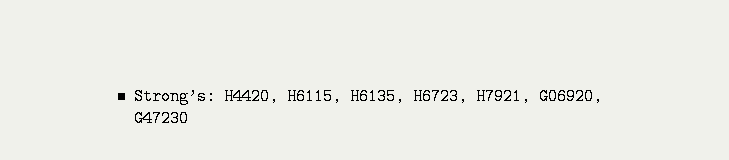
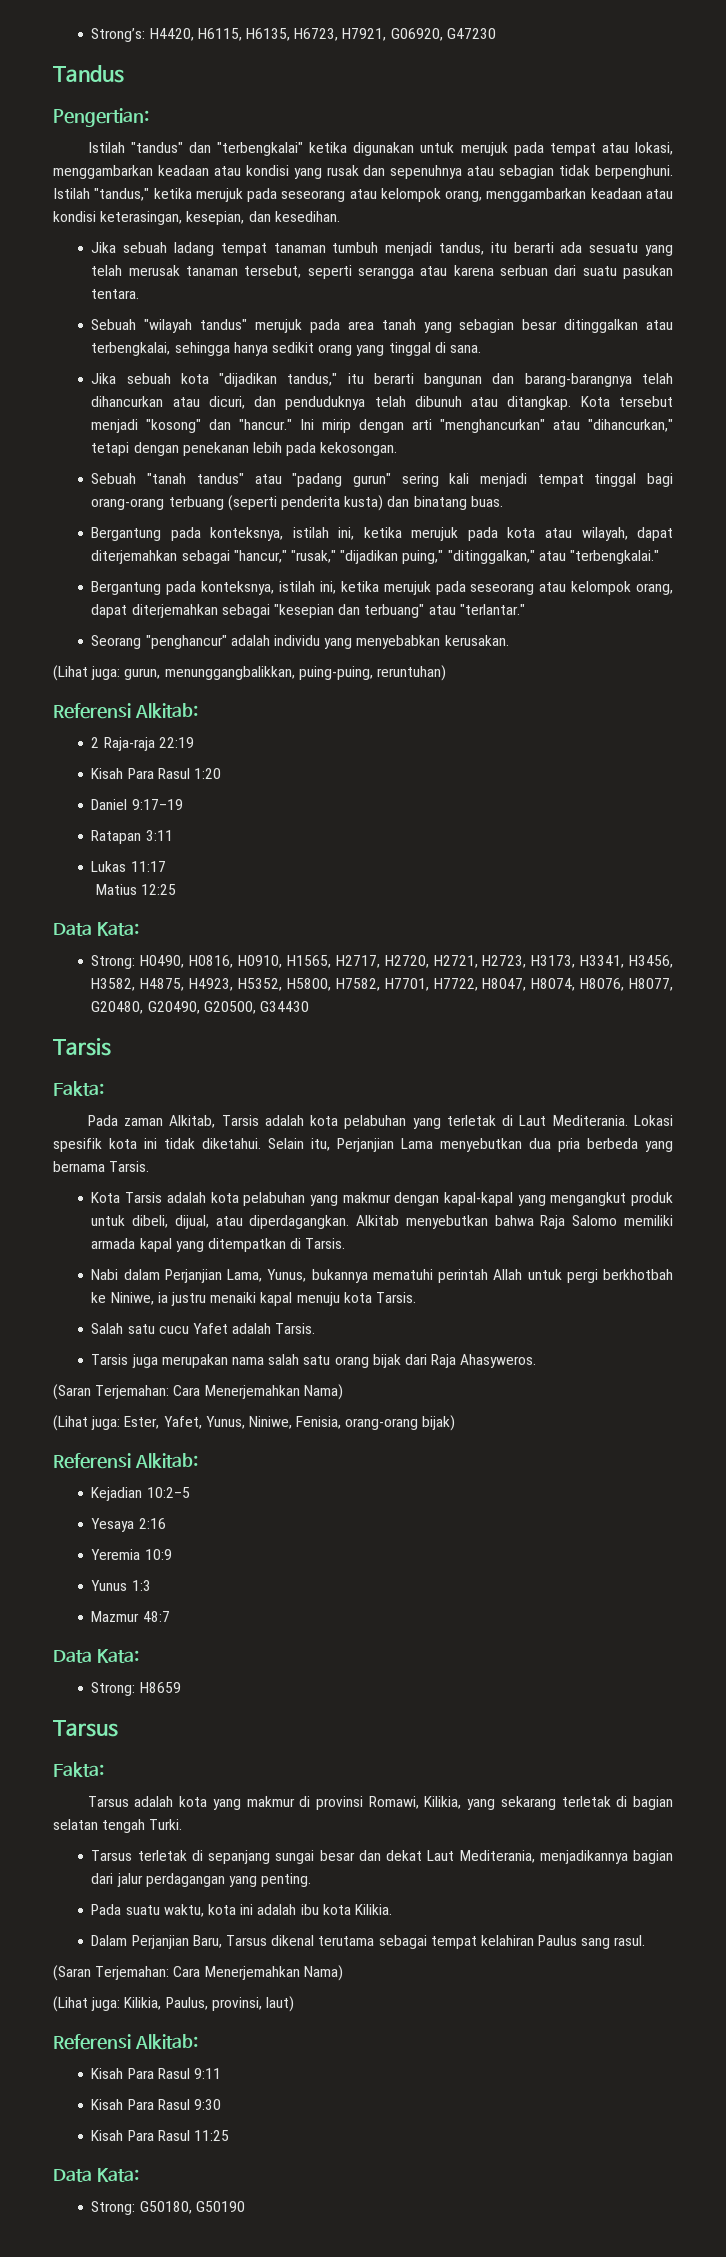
(189, 118) none -> [53,65,124,83] [53,108,149,127] [87,142,673,156] [53,165,673,179] [53,188,673,202] [53,211,340,225] [91,242,673,256] [91,265,673,279] [91,289,140,299] [91,319,673,333] [91,342,481,356] [91,373,673,387] [91,396,673,410] [91,419,673,433] [91,442,398,456] [91,473,673,487] [91,495,503,511] [91,527,673,541] [91,550,659,564] [91,581,673,595] [91,604,525,618] [91,635,509,649] [53,665,446,681] [53,703,198,719] [91,737,194,751] [91,768,222,779] [91,799,183,810] [91,830,173,844] [91,861,166,872] [95,884,176,895] [53,922,139,936] [91,955,673,969] [91,978,673,991] [91,1001,310,1014] [53,1038,111,1056] [53,1081,104,1096] [87,1115,674,1129] [53,1138,673,1152] [53,1161,150,1172] [91,1192,673,1206] [91,1215,673,1229] [91,1238,346,1252] [91,1269,673,1283] [91,1292,416,1306] [91,1323,316,1334] [91,1354,537,1368] [53,1384,343,1400] [53,1415,456,1431] [53,1453,198,1469] [91,1487,190,1501] [91,1518,166,1532] [91,1549,172,1560] [91,1580,151,1591] [91,1611,170,1622] [53,1649,139,1663] [91,1682,181,1696] [53,1720,118,1737] [53,1762,104,1777] [87,1796,673,1810] [53,1819,183,1833] [91,1850,674,1864] [91,1873,312,1887] [91,1904,392,1917] [91,1935,646,1949] [53,1965,343,1981] [53,1996,294,2012] [53,2034,198,2050] [91,2068,222,2079] [91,2099,222,2110] [91,2130,230,2141] [53,2168,139,2182] [91,2201,245,2215] // Tandus // Pengertian: // Istilah "tandus" dan "terbengkalai" ketika digunakan untuk merujuk pada tempat atau lokasi, menggambarkan keadaan atau kondisi yang rusak dan sepenuhnya atau sebagian tidak berpenghuni. Istilah "tandus," ketika merujuk pada seseorang atau kelompok orang, menggambarkan keadaan atau kondisi keterasingan, kesepian, dan kesedihan. // Jika sebuah ladang tempat tanaman tumbuh menjadi tandus, itu berarti ada sesuatu yang telah merusak tanaman tersebut, seperti serangga atau karena serbuan dari suatu pasukan tentara. // Sebuah "wilayah tandus" merujuk pada area tanah yang sebagian besar ditinggalkan atau terbengkalai, sehingga hanya sedikit orang yang tinggal di sana. // Jika sebuah kota "dijadikan tandus," itu berarti bangunan dan barang-barangnya telah dihancurkan atau dicuri, dan penduduknya telah dibunuh atau ditangkap. Kota tersebut menjadi "kosong" dan "hancur." Ini mirip dengan arti "menghancurkan" atau "dihancurkan," tetapi dengan penekanan lebih pada kekosongan. // Sebuah "tanah tandus" atau "padang gurun" sering kali menjadi tempat tinggal bagi orang-orang terbuang (seperti penderita kusta) dan binatang buas. // Bergantung pada konteksnya, istilah ini, ketika merujuk pada kota atau wilayah, dapat diterjemahkan sebagai "hancur," "rusak," "dijadikan puing," "ditinggalkan," atau "terbengkalai." // Bergantung pada konteksnya, istilah ini, ketika merujuk pada seseorang atau kelompok orang, dapat diterjemahkan sebagai "kesepian dan terbuang" atau "terlantar." // Seorang "penghancur" adalah individu yang menyebabkan kerusakan. // (Lihat juga: gurun, menunggangbalikkan, puing-puing, reruntuhan) // Referensi Alkitab: // 2 Raja-raja 22:19 // Kisah Para Rasul 1:20 // Daniel 9:17–19 // Ratapan 3:11 // Lukas 11:17 // Matius 12:25 // Data Kata: // Strong: H0490, H0816, H0910, H1565, H2717, H2720, H2721, H2723, H3173, H3341, H3456, H3582, H4875, H4923, H5352, H5800, H7582, H7701, H7722, H8047, H8074, H8076, H8077, G20480, G20490, G20500, G34430 // Tarsis // Fakta: // Pada zaman Alkitab, Tarsis adalah kota pelabuhan yang terletak di Laut Mediterania. Lokasi spesifik kota ini tidak diketahui. Selain itu, Perjanjian Lama menyebutkan dua pria berbeda yang bernama Tarsis. // Kota Tarsis adalah kota pelabuhan yang makmur dengan kapal-kapal yang mengangkut produk untuk dibeli, dijual, atau diperdagangkan. Alkitab menyebutkan bahwa Raja Salomo memiliki armada kapal yang ditempatkan di Tarsis. // Nabi dalam Perjanjian Lama, Yunus, bukannya mematuhi perintah Allah untuk pergi berkhotbah ke Niniwe, ia justru menaiki kapal menuju kota Tarsis. // Salah satu cucu Yafet adalah Tarsis. // Tarsis juga merupakan nama salah satu orang bijak dari Raja Ahasyweros. // (Saran Terjemahan: Cara Menerjemahkan Nama) // (Lihat juga: Ester, Yafet, Yunus, Niniwe, Fenisia, orang-orang bijak) // Referensi Alkitab: // Kejadian 10:2–5 // Yesaya 2:16 // Yeremia 10:9 // Yunus 1:3 // Mazmur 48:7 // Data Kata: // Strong: H8659 // Tarsus // Fakta: // Tarsus adalah kota yang makmur di provinsi Romawi, Kilikia, yang sekarang terletak di bagian selatan tengah Turki. // Tarsus terletak di sepanjang sungai besar dan dekat Laut Mediterania, menjadikannya bagian dari jalur perdagangan yang penting. // Pada suatu waktu, kota ini adalah ibu kota Kilikia. // Dalam Perjanjian Baru, Tarsus dikenal terutama sebagai tempat kelahiran Paulus sang rasul. // (Saran Terjemahan: Cara Menerjemahkan Nama) // (Lihat juga: Kilikia, Paulus, provinsi, laut) // Referensi Alkitab: // Kisah Para Rasul 9:11 // Kisah Para Rasul 9:30 // Kisah Para Rasul 11:25 // Data Kata: // Strong: G50180, G50190

